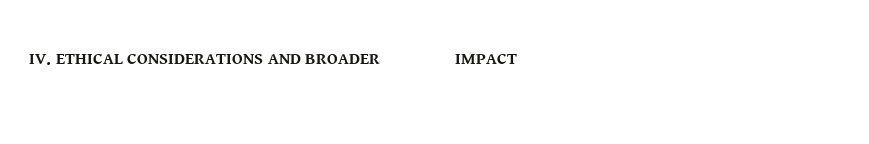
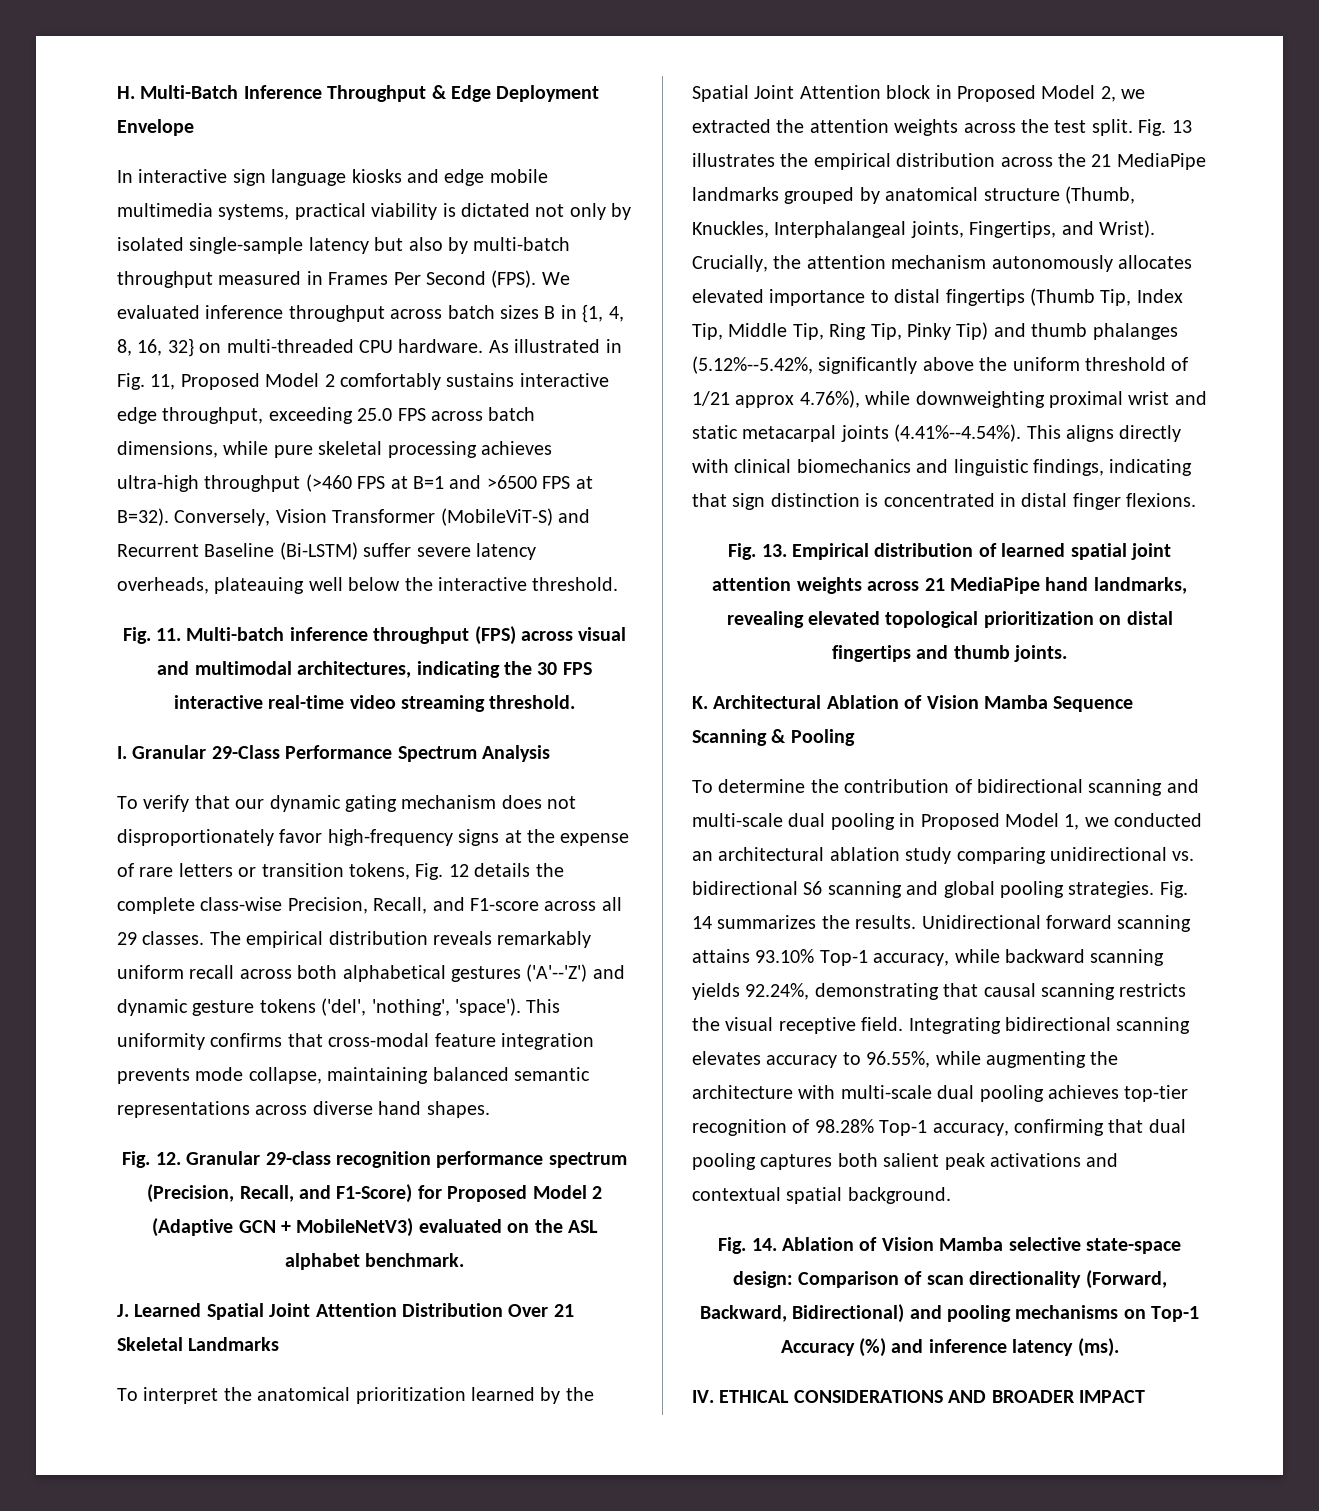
(29, 59) none -> [117,85,600,102] [117,119,194,136] [117,169,548,186] [117,203,632,220] [117,237,571,254] [117,270,570,288] [117,304,624,323] [117,338,622,357] [117,373,609,390] [117,407,536,424] [117,441,552,458] [117,474,593,492] [117,508,590,526] [117,542,536,560] [117,577,619,594] [122,626,627,645] [157,661,592,678] [173,695,576,712] [117,745,550,762] [117,795,577,812] [117,829,630,846] [117,863,564,880] [117,897,622,914] [117,931,592,948] [117,964,625,982] [117,998,561,1016] [117,1033,594,1050] [117,1067,590,1084] [117,1101,490,1118] [122,1151,627,1168] [147,1184,602,1203] [152,1218,598,1237] [284,1253,465,1270] [117,1303,574,1320] [117,1337,280,1351] [117,1387,594,1404] [692,85,1146,102] [692,119,1192,136] [692,153,1206,170] [692,186,1135,204] [692,220,1155,238] [692,255,1192,272] [692,288,1183,306] [692,322,1178,340] [692,356,1189,374] [692,390,1207,408] [692,424,1182,442] [692,459,1193,476] [692,493,1197,510] [728,543,1171,560] [712,577,1187,594] [726,611,1173,628] [831,645,1068,662] [692,695,1134,712] [692,729,855,746] [692,779,1199,796] [692,813,1203,830] [692,847,1195,864] [692,881,1188,898] [692,915,1192,932] [692,949,1165,966] [692,983,1187,1000] [692,1017,1191,1034] [692,1051,1119,1068] [692,1085,1189,1102] [692,1119,1186,1136] [692,1153,1119,1170] [692,1187,951,1204] [718,1237,1181,1254] [732,1270,1167,1289] [699,1304,1200,1323] [780,1338,1119,1357] H. Multi-Batch Inference Throughput & Edge Deployment Envelope // In interactive sign language kiosks and edge mobile multimedia systems, practical viability is dictated not only by isolated single-sample latency but also by multi-batch throughput measured in Frames Per Second (FPS). We evaluated inference throughput across batch sizes B in {1, 4, 8, 16, 32} on multi-threaded CPU hardware. As illustrated in Fig. 11, Proposed Model 2 comfortably sustains interactive edge throughput, exceeding 25.0 FPS across batch dimensions, while pure skeletal processing achieves ultra-high throughput (>460 FPS at B=1 and >6500 FPS at B=32). Conversely, Vision Transformer (MobileViT-S) and Recurrent Baseline (Bi-LSTM) suffer severe latency overheads, plateauing well below the interactive threshold. // Fig. 11. Multi-batch inference throughput (FPS) across visual and multimodal architectures, indicating the 30 FPS interactive real-time video streaming threshold. // I. Granular 29-Class Performance Spectrum Analysis // To verify that our dynamic gating mechanism does not disproportionately favor high-frequency signs at the expense of rare letters or transition tokens, Fig. 12 details the complete class-wise Precision, Recall, and F1-score across all 29 classes. The empirical distribution reveals remarkably uniform recall across both alphabetical gestures ('A'--'Z') and dynamic gesture tokens ('del', 'nothing', 'space'). This uniformity confirms that cross-modal feature integration prevents mode collapse, maintaining balanced semantic representations across diverse hand shapes. // Fig. 12. Granular 29-class recognition performance spectrum (Precision, Recall, and F1-Score) for Proposed Model 2 (Adaptive GCN + MobileNetV3) evaluated on the ASL alphabet benchmark. // J. Learned Spatial Joint Attention Distribution Over 21 Skeletal Landmarks // To interpret the anatomical prioritization learned by the Spatial Joint Attention block in Proposed Model 2, we extracted the attention weights across the test split. Fig. 13 illustrates the empirical distribution across the 21 MediaPipe landmarks grouped by anatomical structure (Thumb, Knuckles, Interphalangeal joints, Fingertips, and Wrist). Crucially, the attention mechanism autonomously allocates elevated importance to distal fingertips (Thumb Tip, Index Tip, Middle Tip, Ring Tip, Pinky Tip) and thumb phalanges (5.12%--5.42%, significantly above the uniform threshold of 1/21 approx 4.76%), while downweighting proximal wrist and static metacarpal joints (4.41%--4.54%). This aligns directly with clinical biomechanics and linguistic findings, indicating that sign distinction is concentrated in distal finger flexions. // Fig. 13. Empirical distribution of learned spatial joint attention weights across 21 MediaPipe hand landmarks, revealing elevated topological prioritization on distal fingertips and thumb joints. // K. Architectural Ablation of Vision Mamba Sequence Scanning & Pooling // To determine the contribution of bidirectional scanning and multi-scale dual pooling in Proposed Model 1, we conducted an architectural ablation study comparing unidirectional vs. bidirectional S6 scanning and global pooling strategies. Fig. 14 summarizes the results. Unidirectional forward scanning attains 93.10% Top-1 accuracy, while backward scanning yields 92.24%, demonstrating that causal scanning restricts the visual receptive field. Integrating bidirectional scanning elevates accuracy to 96.55%, while augmenting the architecture with multi-scale dual pooling achieves top-tier recognition of 98.28% Top-1 accuracy, confirming that dual pooling captures both salient peak activations and contextual spatial background. // Fig. 14. Ablation of Vision Mamba selective state-space design: Comparison of scan directionality (Forward, Backward, Bidirectional) and pooling mechanisms on Top-1 Accuracy (%) and inference latency (ms). //

